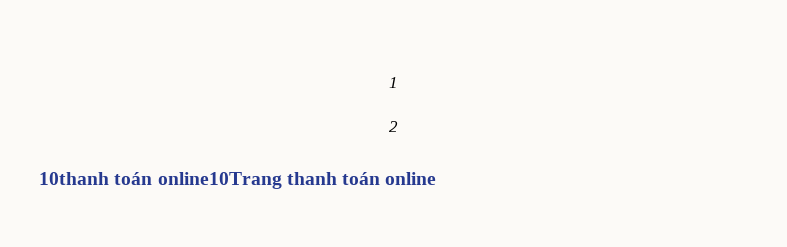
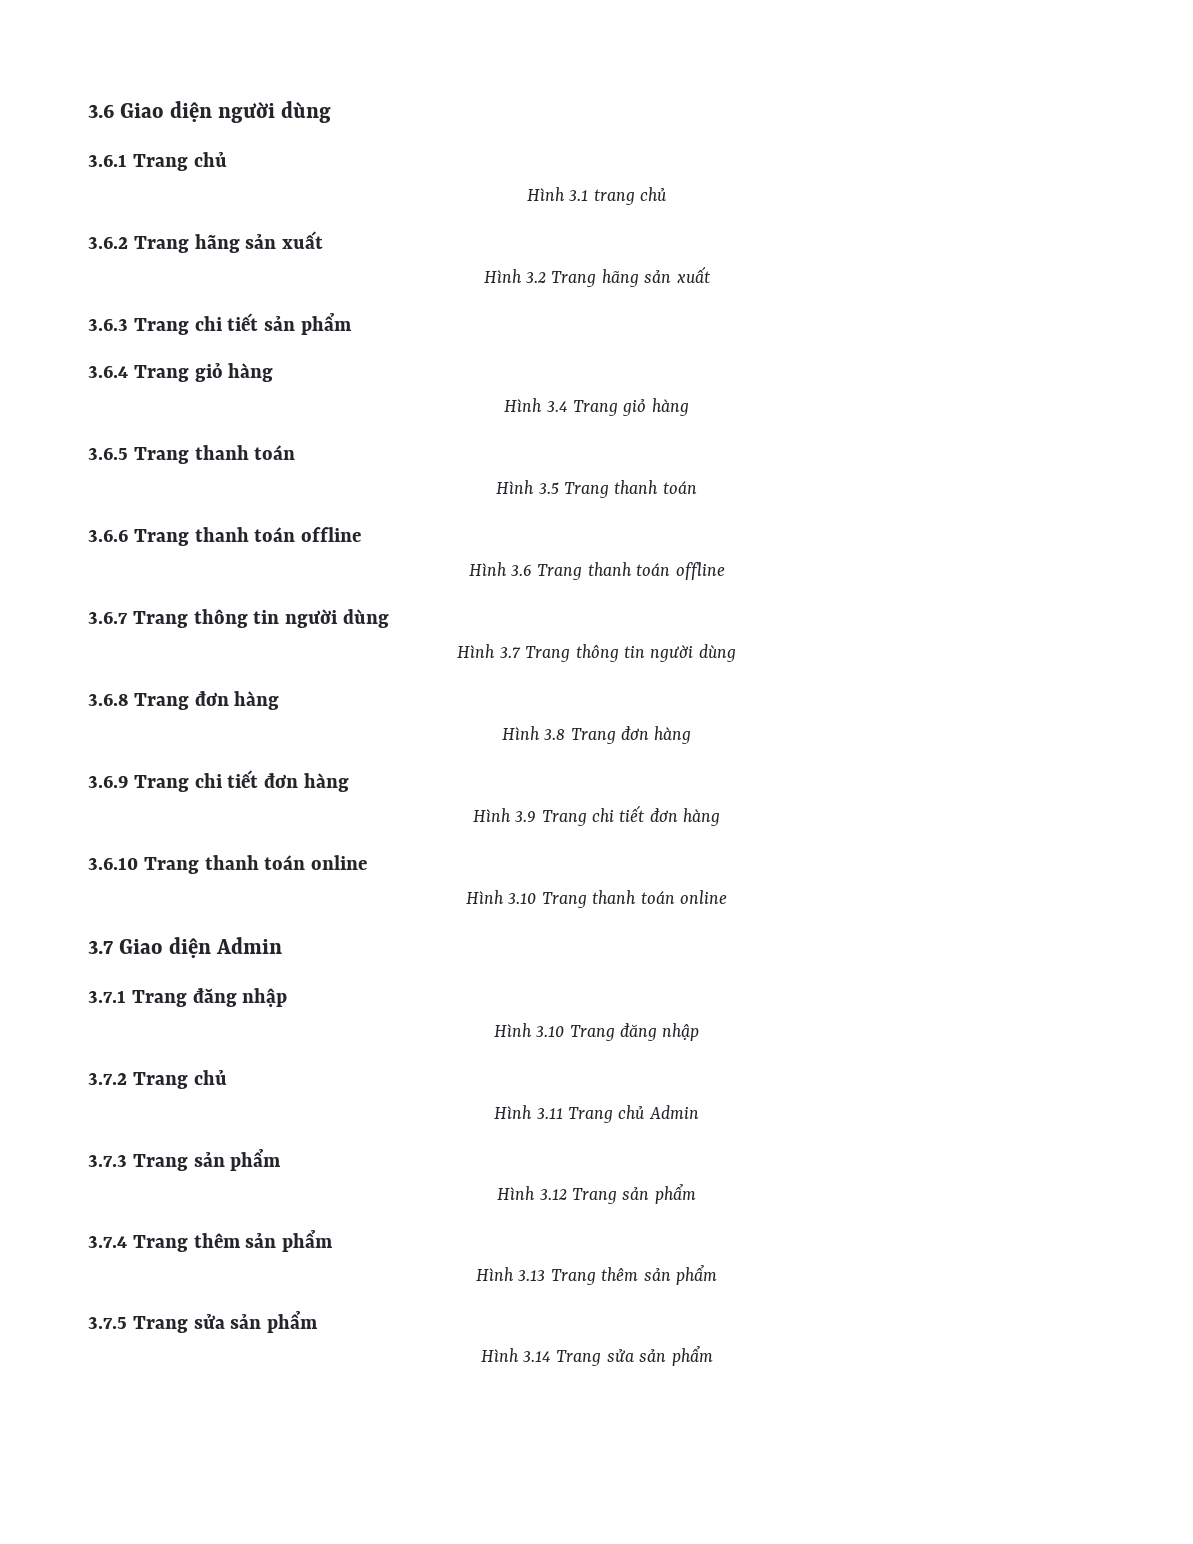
[389,77,398,88] [389,121,398,132] [39,172,437,189] 1 // 2 // 10thanh toán online10Trang thanh toán online -> [88,101,332,123] [88,151,227,171] [526,187,668,205] [88,231,324,253] [483,266,710,287] [88,312,353,335] [88,362,274,382] [504,398,689,416] [88,445,296,464] [496,480,697,498] [88,527,362,546] [468,562,725,580] [88,609,390,628] [457,644,736,662] [88,691,280,710] [501,726,692,744] [88,770,350,792] [472,805,721,826] [88,855,368,874] [466,890,727,908] [88,937,283,958] [88,988,288,1007] [493,1023,700,1041] [88,1069,227,1089] [494,1105,699,1123] [88,1148,282,1171] [497,1184,696,1204] [88,1229,334,1252] [476,1265,717,1285] [88,1310,319,1333] [480,1346,713,1366] 3.6 Giao diện người dùng // 3.6.1 Trang chủ // Hình 3.1 trang chủ // 3.6.2 Trang hãng sản xuất // Hình 3.2 Trang hãng sản xuất // 3.6.3 Trang chi tiết sản phẩm // 3.6.4 Trang giỏ hàng // Hình 3.4 Trang giỏ hàng // 3.6.5 Trang thanh toán // Hình 3.5 Trang thanh toán // 3.6.6 Trang thanh toán offline // Hình 3.6 Trang thanh toán offline // 3.6.7 Trang thông tin người dùng // Hình 3.7 Trang thông tin người dùng // 3.6.8 Trang đơn hàng // Hình 3.8 Trang đơn hàng // 3.6.9 Trang chi tiết đơn hàng // Hình 3.9 Trang chi tiết đơn hàng // 3.6.10 Trang thanh toán online // Hình 3.10 Trang thanh toán online // 3.7 Giao diện Admin // 3.7.1 Trang đăng nhập // Hình 3.10 Trang đăng nhập // 3.7.2 Trang chủ // Hình 3.11 Trang chủ Admin // 3.7.3 Trang sản phẩm // Hình 3.12 Trang sản phẩm // 3.7.4 Trang thêm sản phẩm // Hình 3.13 Trang thêm sản phẩm // 3.7.5 Trang sửa sản phẩm // Hình 3.14 Trang sửa sản phẩm

